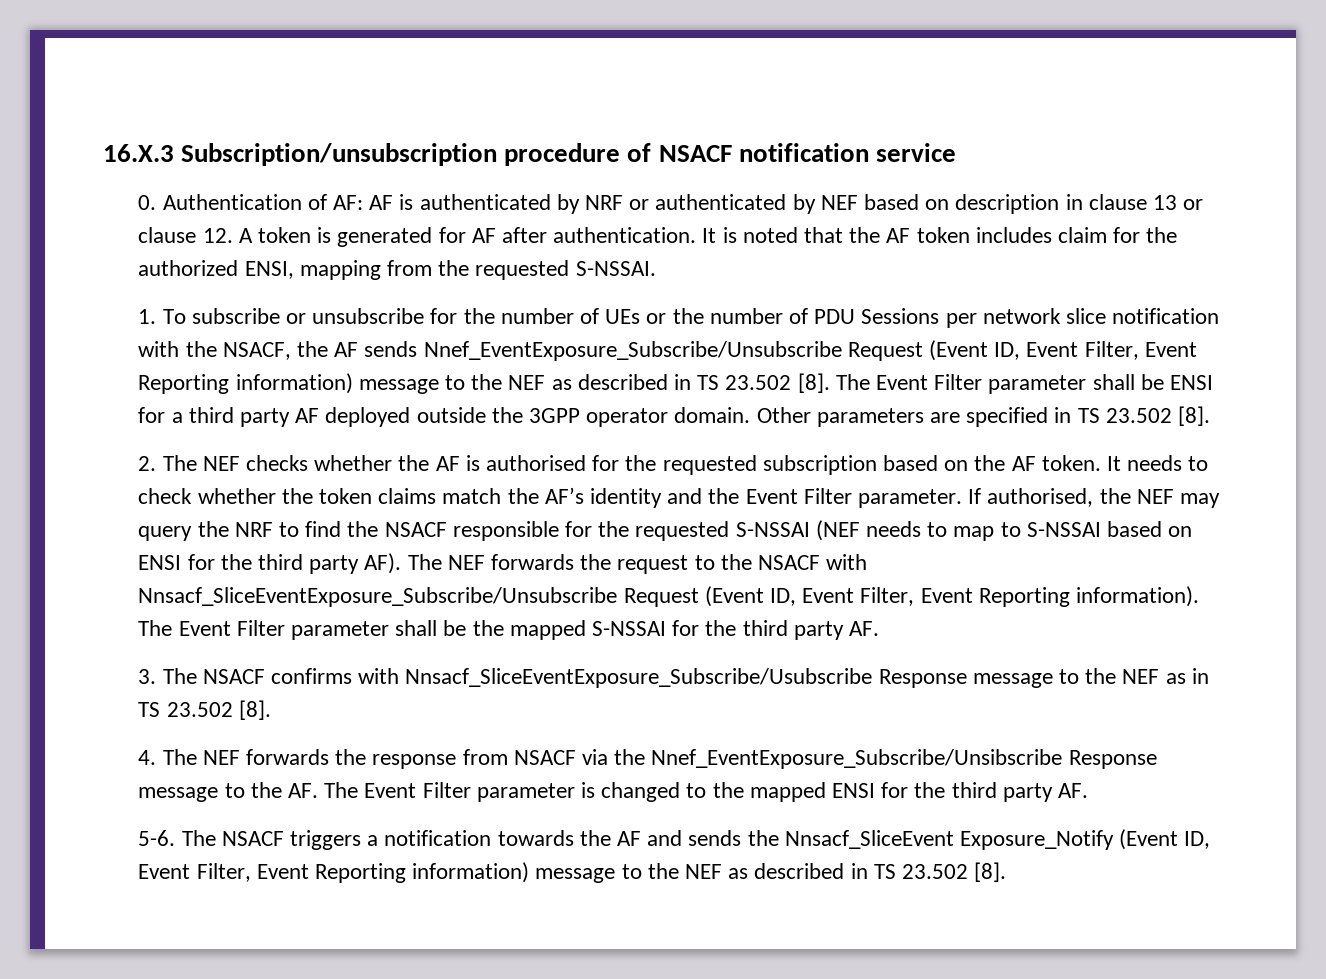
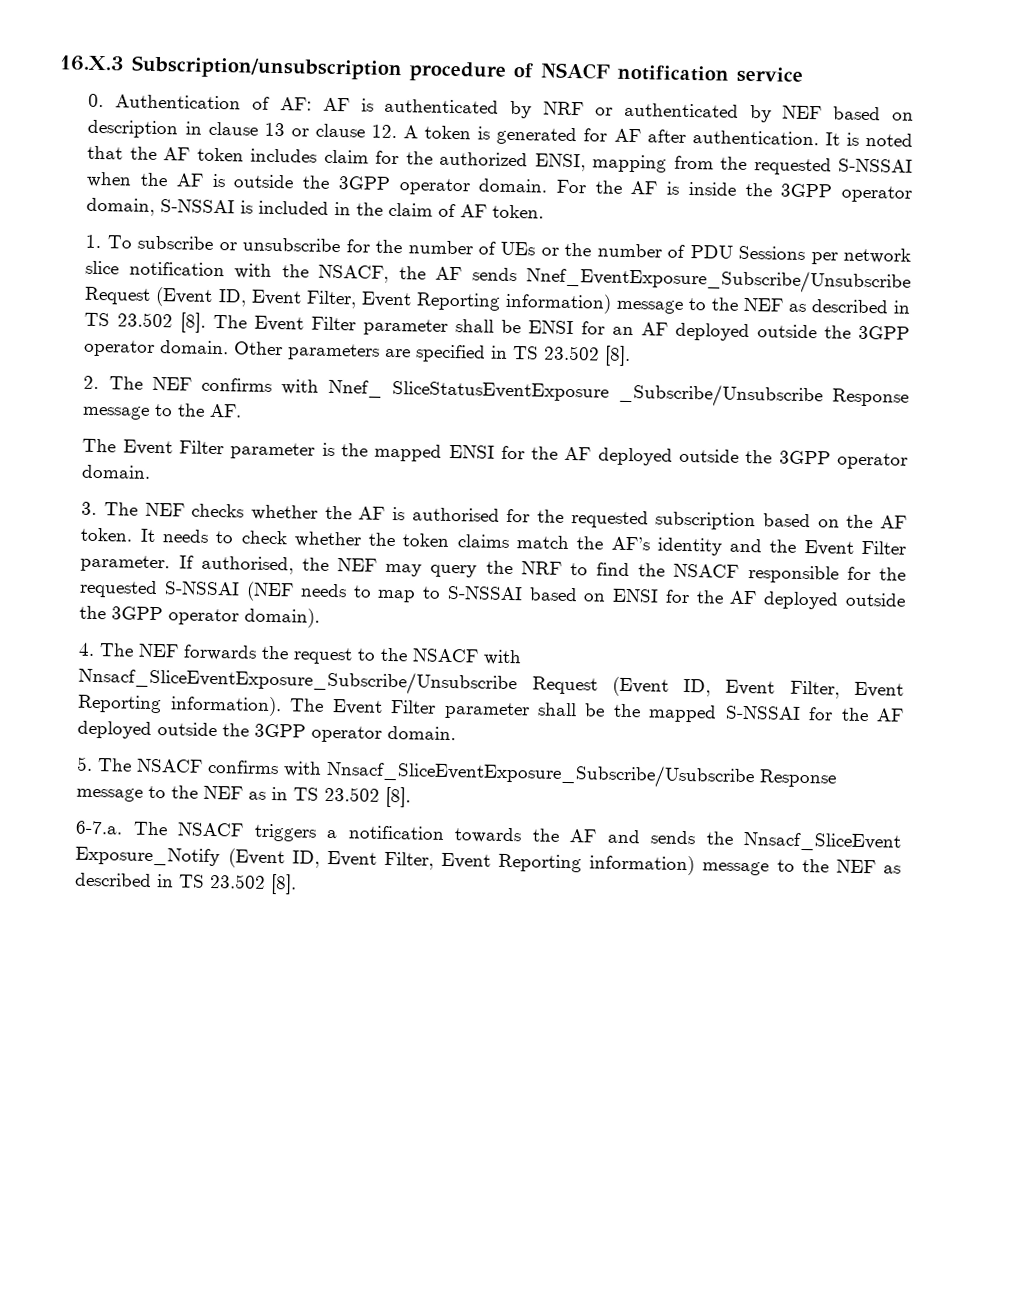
[575,261,656,276] S-NSSAI. -> [838,158,913,173] [86,171,913,203] [86,197,545,219] S-NSSAI when the AF is outside the 3GPP operator domain. For the AF is inside the 3GPP operator domain, S-NSSAI is included in the claim of AF token.
[171,407,290,427] a third party -> [612,326,635,336] an
(240, 463) none -> [200,377,909,409] [82,403,243,420] [82,438,908,470] [81,464,152,479] [81,501,185,517] confirms with Nnef_ SliceStatusEventExposure _Subscribe/Unsubscribe Response message to the AF. // The Event Filter parameter is the mapped ENSI for the AF deployed outside the 3GPP operator domain. // 3. The NEF
[257,553,402,574] third party AF). -> [729,590,907,610] [79,605,321,628] [78,642,96,656] AF deployed outside the 3GPP operator domain). // 4.
[742,620,880,640] [138,669,157,684] third party AF. // 3. -> [875,708,904,722] [77,720,457,743] [76,756,94,771] AF deployed outside the 3GPP operator domain. // 5.
[138,749,1157,769] [138,782,1089,802] [138,830,176,846] 4. The NEF forwards the response from NSACF via the Nnef_EventExposure_Subscribe/Unsibscribe Response message to the AF. The Event Filter parameter is changed to the mapped ENSI for the third party AF. // 5-6. -> [75,820,124,835] 6-7.a.

